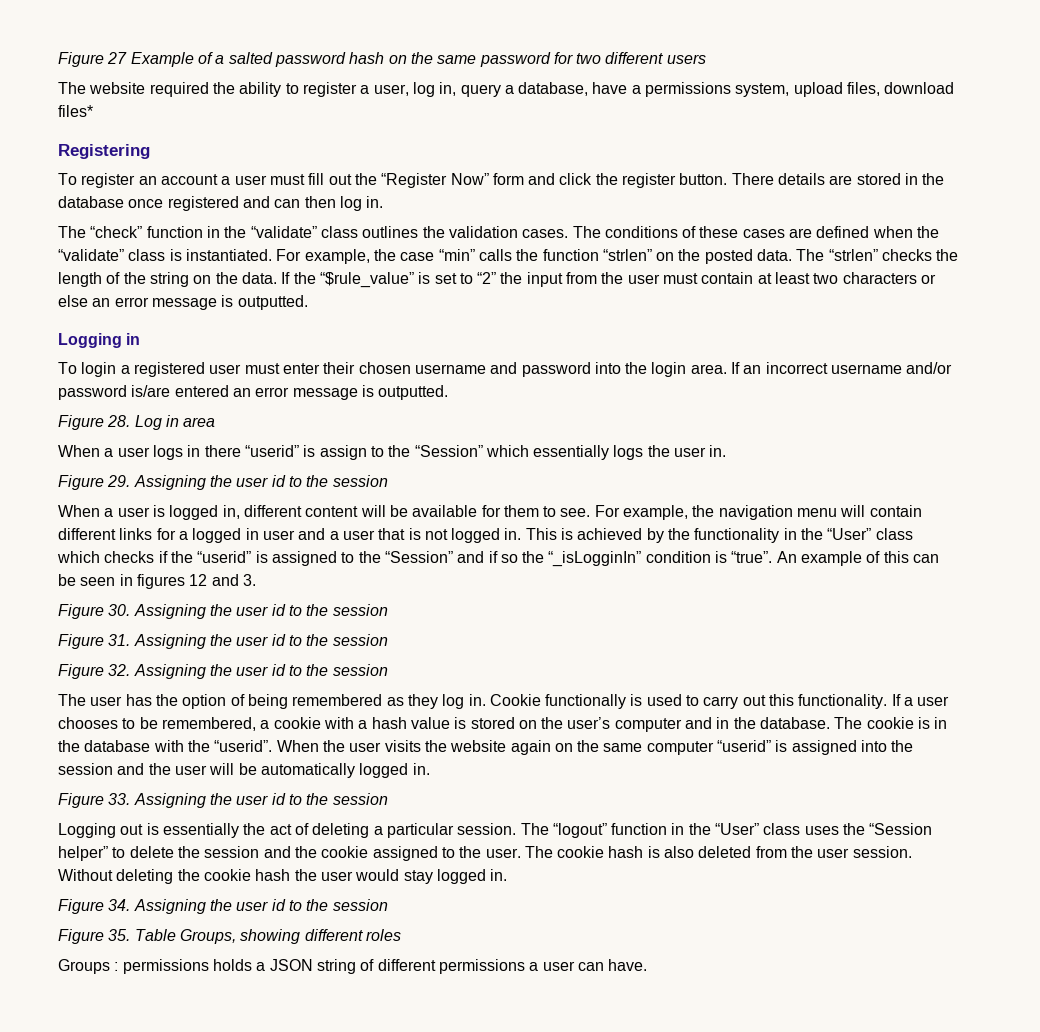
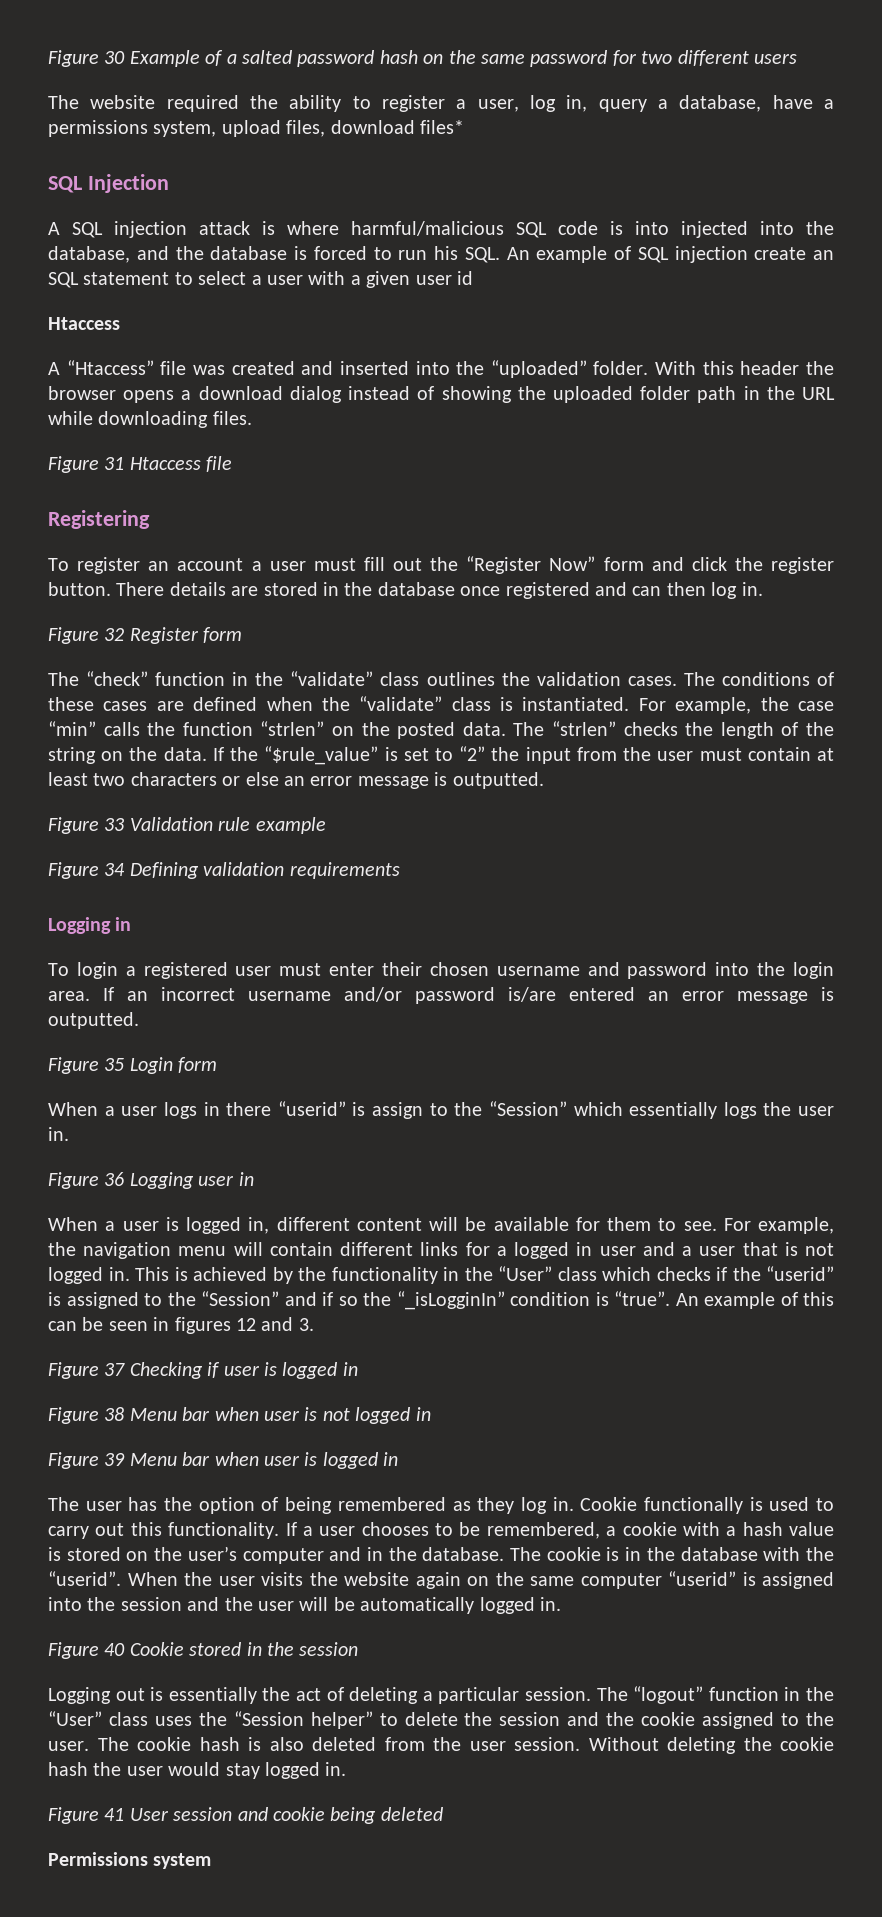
[58,52,128,67] Figure 27 -> [48,50,126,67] Figure 30
(93, 111) none -> [48,174,169,193] [48,221,834,238] [48,246,834,263] [48,271,473,288] [48,317,120,330] [48,360,834,378] [48,386,835,403] [48,411,252,428] [48,456,233,473] // SQL Injection // A SQL injection attack is where harmful/malicious SQL code is into injected into the database, and the database is forced to run his SQL. An example of SQL injection create an SQL statement to select a user with a given user id // Htaccess // A “Htaccess” file was created and inserted into the “uploaded” folder. With this header the browser opens a download dialog instead of showing the uploaded folder path in the URL while downloading files. // Figure 31 Htaccess file
(384, 202) none -> [48,627,243,644] // Figure 32 Register form
(308, 302) none -> [48,817,326,834] [48,862,400,879] // Figure 33 Validation rule example // Figure 34 Defining validation requirements
[107,415,216,430] 28. Log in area -> [104,1057,218,1074] 35 Login form
[107,475,388,490] 29. Assigning the user id to the session -> [104,1172,254,1189] 36 Logging user in
[108,604,388,619] [58,634,388,649] [58,664,388,679] 30. Assigning the user id to the session // Figure 31. Assigning the user id to the session // Figure 32. Assigning the user id to the session -> [104,1362,358,1379] [48,1407,431,1424] [48,1452,399,1469] 37 Checking if user is logged in // Figure 38 Menu bar when user is not logged in // Figure 39 Menu bar when user is logged in
[108,793,302,808] 33. Assigning the user id to -> [104,1642,262,1656] 40 Cookie stored in
[108,899,388,914] [58,929,401,944] [58,959,648,974] 34. Assigning the user id to the session // Figure 35. Table Groups, showing different roles // Groups : permissions holds a JSON string of different permissions a user can have. -> [104,1807,443,1824] [48,1852,212,1869] 41 User session and cookie being deleted // Permissions system

